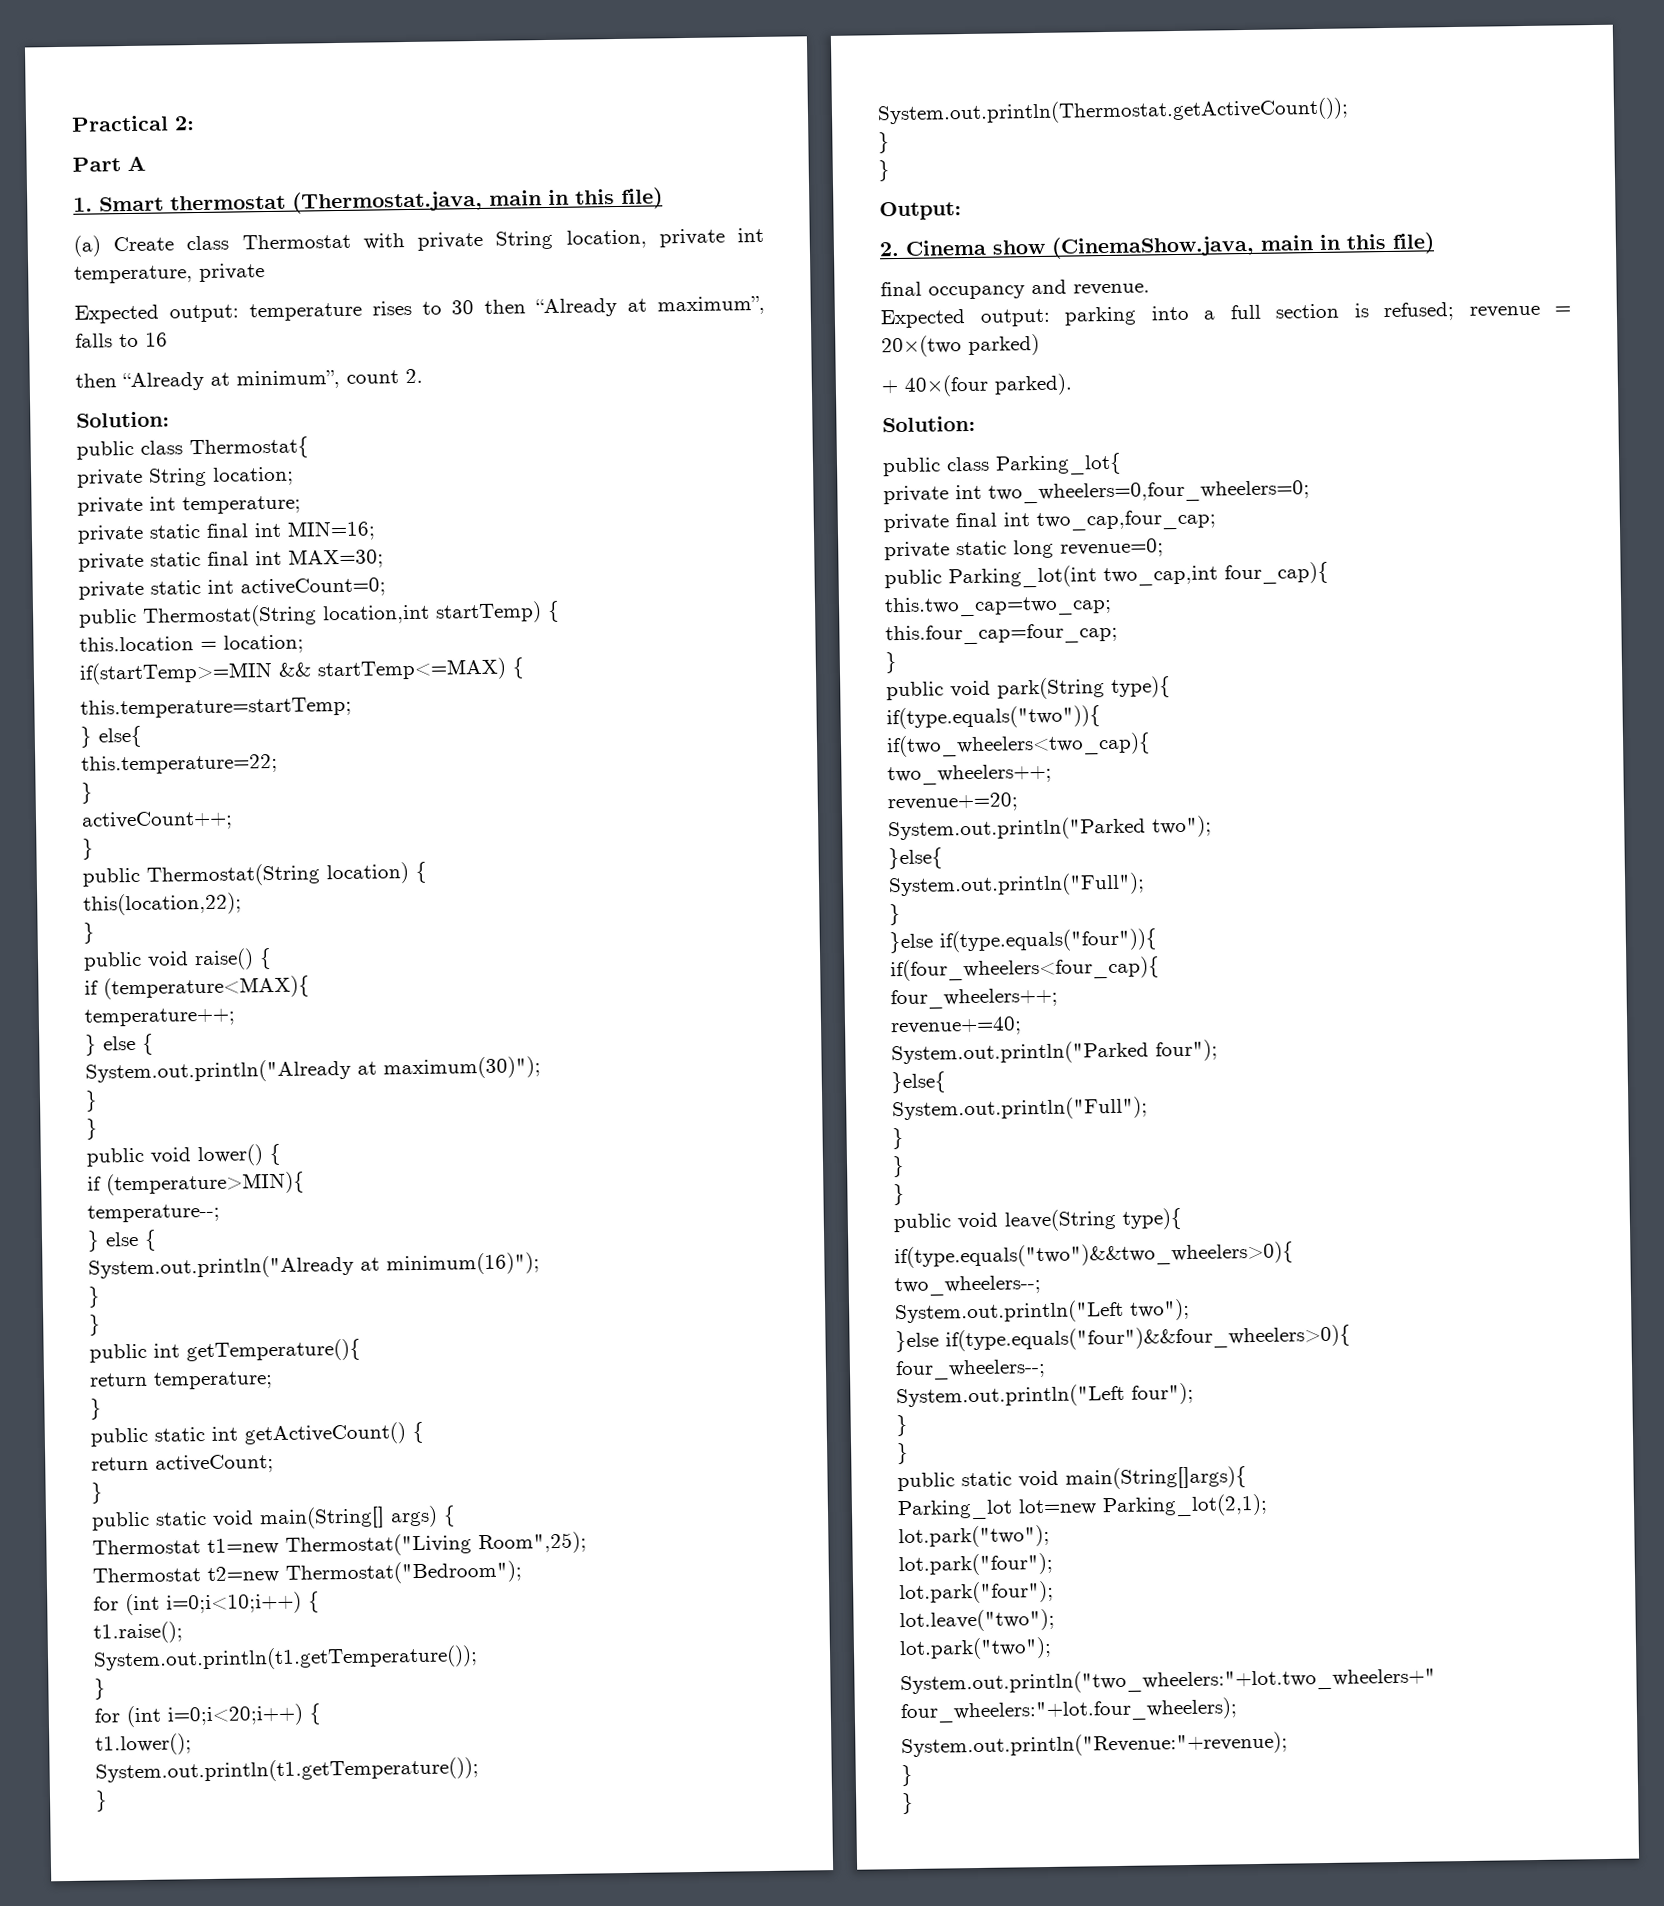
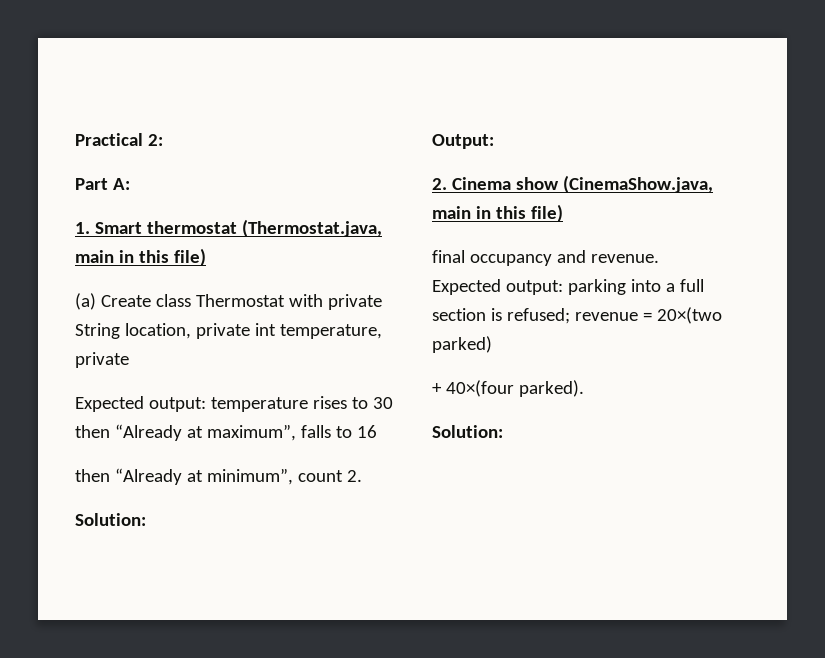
[127,155,146,171] A -> [112,178,130,190] A:
[76,436,309,460] [77,466,294,488] [77,495,301,516] [77,520,376,544] [78,548,384,572] [78,577,386,600] [79,600,560,628] [79,634,304,654] [79,657,525,685] [80,696,352,719] [80,725,142,748] [81,753,278,775] [81,782,93,804] [81,810,233,831] [82,838,94,860] [82,861,427,887] [83,892,242,916] [83,922,95,944] [83,948,272,971] [84,975,310,1000] [84,1007,235,1027] [85,1033,154,1056] [85,1056,541,1084] [85,1090,98,1112] [86,1118,98,1140] [86,1143,281,1167] [87,1171,305,1196] [87,1203,220,1223] [87,1229,157,1252] [88,1252,540,1280] [88,1286,100,1308] [89,1314,101,1336] [89,1338,361,1363] [89,1371,273,1390] [90,1398,102,1420] [90,1421,424,1447] [91,1454,274,1474] [91,1482,103,1504] [91,1505,456,1531] [92,1531,587,1557] [92,1560,522,1585] [93,1591,320,1616] [93,1621,183,1644] [93,1645,478,1672] [94,1678,106,1700] [94,1703,321,1728] [95,1733,192,1756] [95,1757,479,1784] [95,1790,108,1812] [877,97,1349,126] [878,132,890,154] [878,160,890,182] // public class Thermostat{ // private String location; // private int temperature; // private static final int MIN=16; // private static final int MAX=30; // private static int activeCount=0; // public Thermostat(String location,int startTemp) { // this.location = location; // if(startTemp>=MIN && startTemp<=MAX) { // this.temperature=startTemp; // } else{ // this.temperature=22; // } // activeCount++; // } // public Thermostat(String location) { // this(location,22); // } // public void raise() { // if (temperature<MAX){ // temperature++; // } else { // System.out.println("Already at maximum(30)"); // } // } // public void lower() { // if (temperature>MIN){ // temperature--; // } else { // System.out.println("Already at minimum(16)"); // } // } // public int getTemperature(){ // return temperature; // } // public static int getActiveCount() { // return activeCount; // } // public static void main(String[] args) { // Thermostat t1=new Thermostat("Living Room",25); // Thermostat t2=new Thermostat("Bedroom"); // for (int i=0;i<10;i++) { // t1.raise(); // System.out.println(t1.getTemperature()); // } // for (int i=0;i<20;i++) { // t1.lower(); // System.out.println(t1.getTemperature()); // } // System.out.println(Thermostat.getActiveCount()); // } // } -> (146, 519) none
[882,452,1122,477] [883,480,1310,505] [883,509,1216,533] [884,538,1164,561] [884,561,1329,589] [884,594,1112,618] [885,622,1118,646] [885,652,898,674] [886,676,1171,701] [886,705,1101,730] [886,732,1151,758] [887,763,1052,786] [887,792,1018,813] [888,815,1212,842] [888,847,943,870] [888,872,1145,898] [889,904,901,926] [889,928,1157,954] [890,956,1160,982] [890,987,1058,1010] [890,1016,1022,1037] [891,1039,1218,1066] [891,1071,947,1094] [892,1096,1148,1122] [892,1127,904,1150] [892,1155,905,1178] [893,1183,905,1206] [893,1208,1182,1233] [894,1241,1294,1269] [894,1275,1041,1297] [895,1298,1190,1325] [895,1324,1351,1353] [895,1358,1046,1381] [896,1382,1194,1409] [896,1414,908,1437] [897,1442,909,1465] [897,1466,1247,1492] [897,1493,1268,1521] [898,1524,1050,1549] [898,1552,1053,1577] [899,1580,1054,1605] [899,1608,1055,1633] [899,1636,1052,1661] [900,1666,1436,1696] [900,1697,1237,1724] [901,1731,1288,1759] [901,1764,913,1787] [902,1792,914,1815] // public class Parking_lot{ // private int two_wheelers=0,four_wheelers=0; // private final int two_cap,four_cap; // private static long revenue=0; // public Parking_lot(int two_cap,int four_cap){ // this.two_cap=two_cap; // this.four_cap=four_cap; // } // public void park(String type){ // if(type.equals("two")){ // if(two_wheelers<two_cap){ // two_wheelers++; // revenue+=20; // System.out.println("Parked two"); // }else{ // System.out.println("Full"); // } // }else if(type.equals("four")){ // if(four_wheelers<four_cap){ // four_wheelers++; // revenue+=40; // System.out.println("Parked four"); // }else{ // System.out.println("Full"); // } // } // } // public void leave(String type){ // if(type.equals("two")&&two_wheelers>0){ // two_wheelers--; // System.out.println("Left two"); // }else if(type.equals("four")&&four_wheelers>0){ // four_wheelers--; // System.out.println("Left four"); // } // } // public static void main(String[]args){ // Parking_lot lot=new Parking_lot(2,1); // lot.park("two"); // lot.park("four"); // lot.park("four"); // lot.leave("two"); // lot.park("two"); // System.out.println("two_wheelers:"+lot.two_wheelers+" four_wheelers:"+lot.four_wheelers); // System.out.println("Revenue:"+revenue); // } // } -> (503, 431) none

